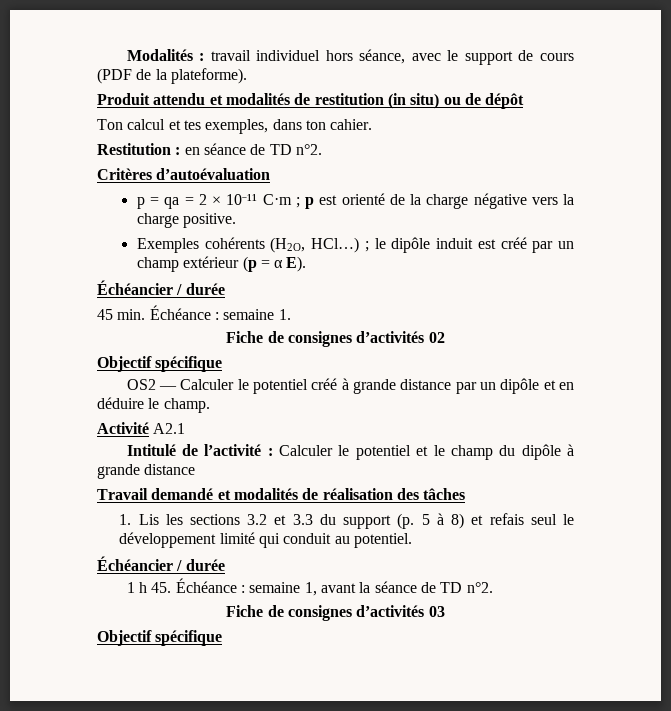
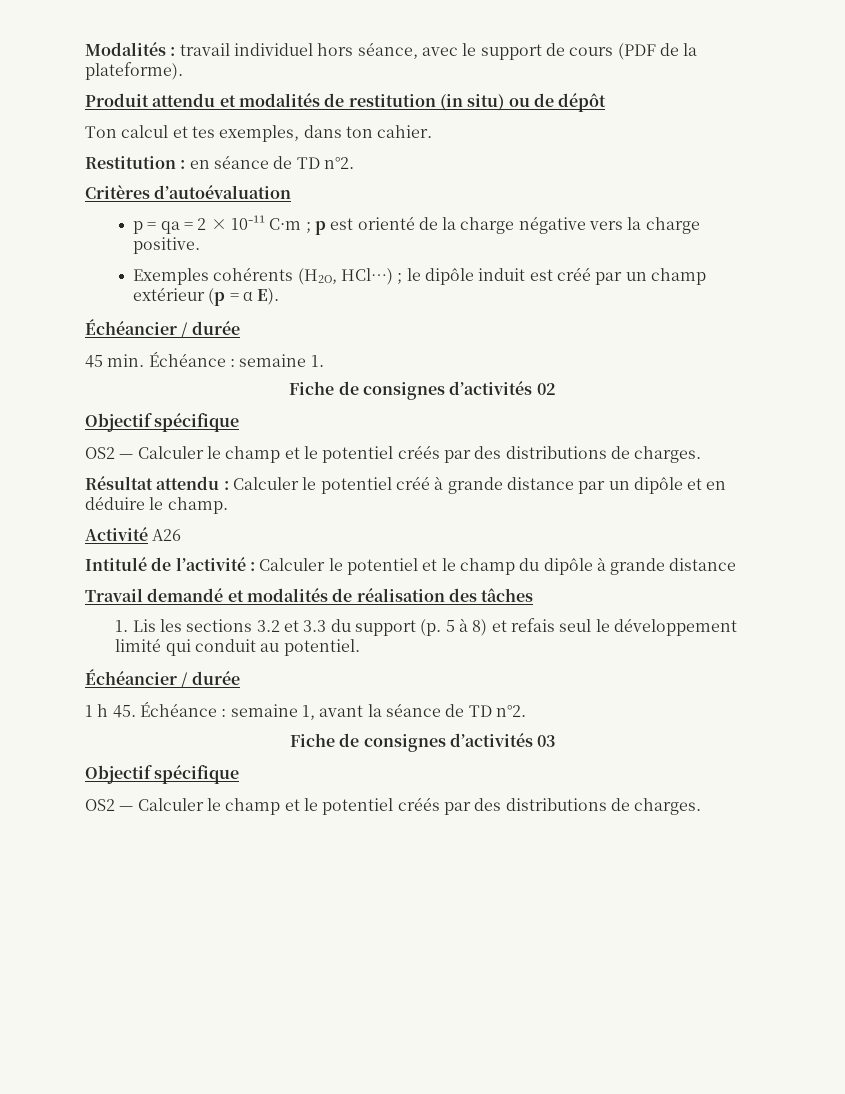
(249, 384) none -> [225,445,702,463] [85,476,317,490] champ et le potentiel créés par des distributions de charges. // Résultat attendu : Calculer le
[153,423,186,434] A2.1 -> [152,529,182,541] A26
(223, 638) none -> [85,797,702,815] // OS2 — Calculer le champ et le potentiel créés par des distributions de charges.

